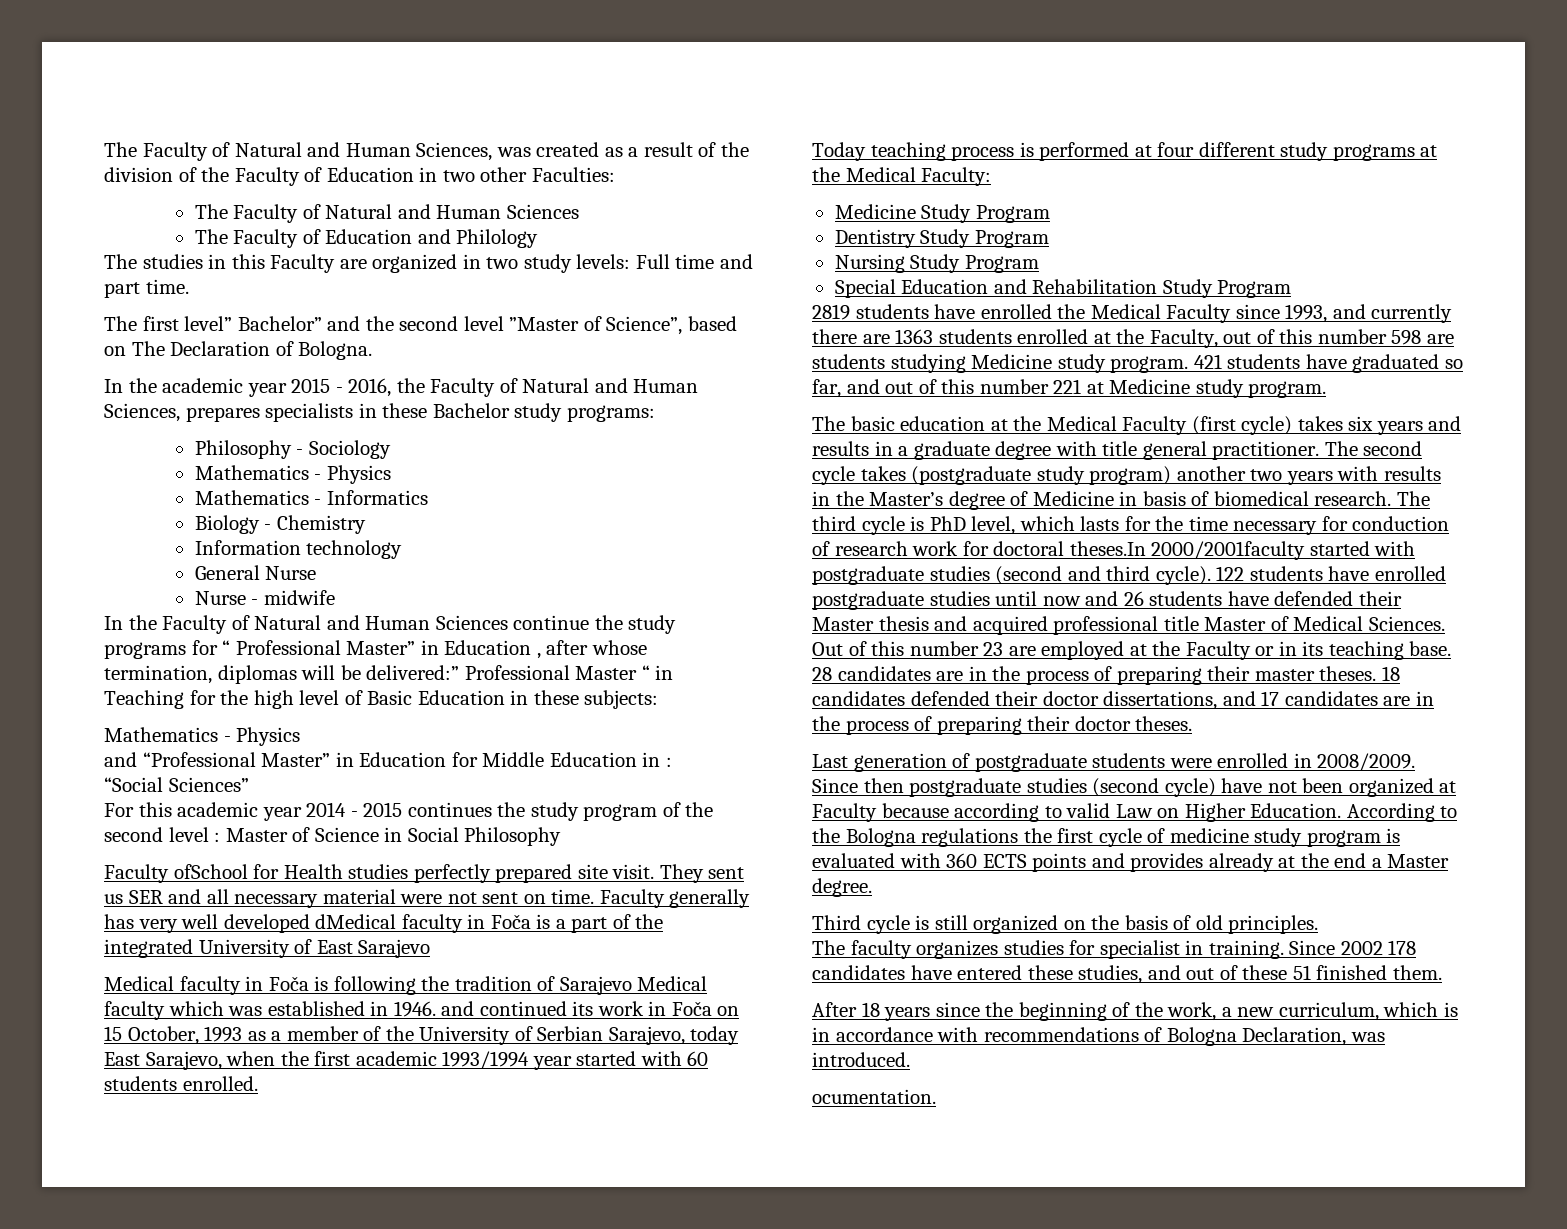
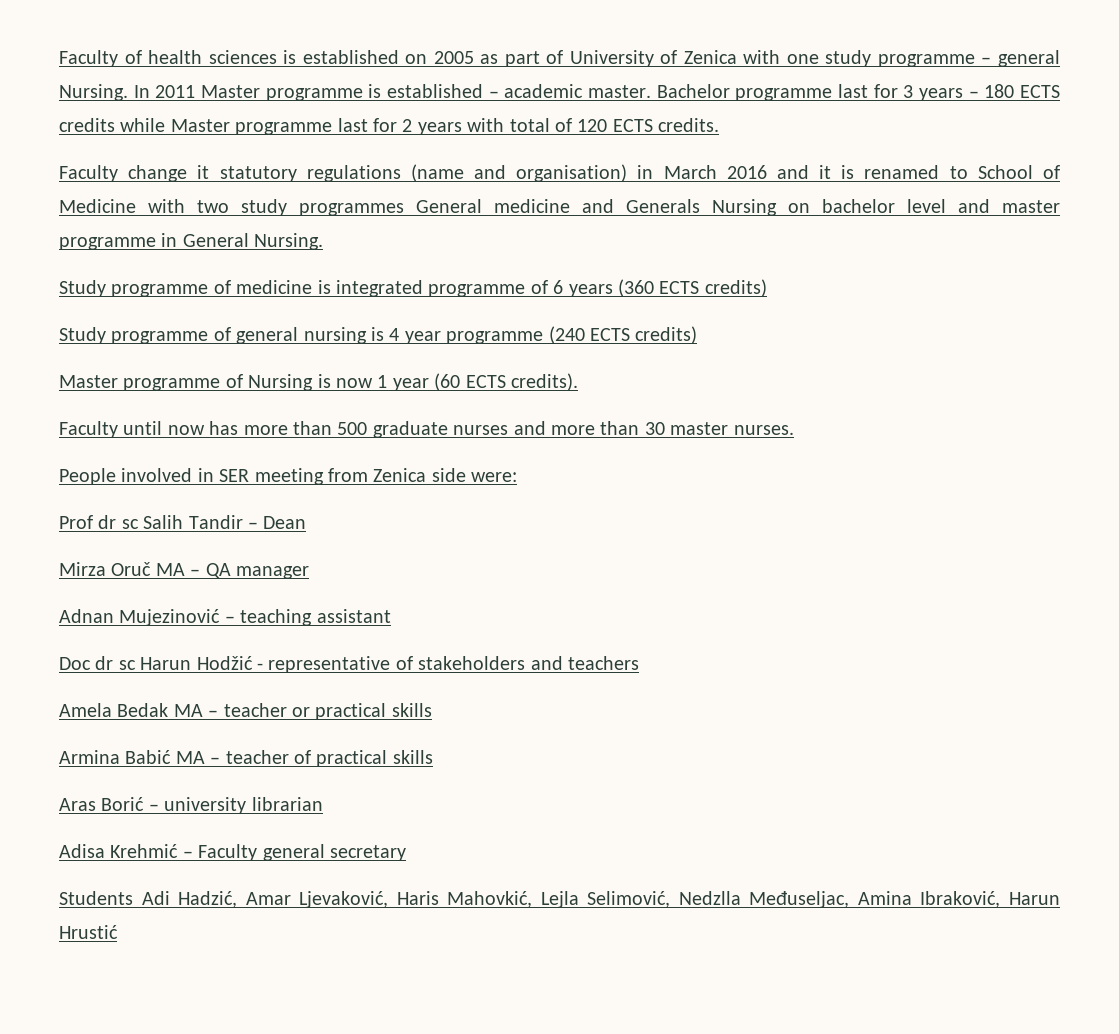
[104,142,749,161] [104,167,615,186] [194,204,579,223] [194,229,539,248] [104,254,753,273] [104,279,189,298] [104,316,737,335] [104,341,373,360] [104,378,699,397] [104,403,655,422] [194,440,391,459] [194,465,391,484] [194,490,428,505] [194,515,366,534] [194,540,403,559] [194,565,317,580] [194,590,335,605] [104,615,677,634] [104,640,647,659] [104,665,674,684] [104,690,659,709] [104,727,301,746] [104,752,672,767] [104,777,249,792] [104,802,714,821] [104,827,562,846] [104,864,745,883] [104,889,751,908] [104,914,664,933] [104,939,431,958] [104,976,708,995] [104,1001,740,1020] [104,1026,740,1045] [104,1051,709,1070] [104,1076,258,1091] [812,142,1438,161] [812,167,992,186] [834,204,1050,223] [834,229,1049,248] [834,254,1039,273] [834,279,1292,298] [812,304,1453,323] [812,329,1454,348] [812,354,1463,373] [812,379,1327,398] [812,416,1462,435] [812,441,1423,460] [812,466,1441,485] [812,491,1430,510] [812,516,1450,535] [812,541,1416,560] [812,566,1446,585] [812,591,1402,610] [812,616,1445,635] [812,641,1452,660] [812,666,1400,685] [812,691,1434,710] [812,716,1193,735] [812,753,1416,772] [812,778,1457,797] [812,803,1458,822] [812,828,1401,847] [812,853,1450,872] [812,878,872,897] [812,915,1319,934] [812,940,1417,959] [812,965,1442,984] [812,1002,1458,1021] [812,1027,1385,1046] [812,1052,910,1067] [812,1089,936,1104] The Faculty of Natural and Human Sciences, was created as a result of the division of the Faculty of Education in two other Faculties: // The Faculty of Natural and Human Sciences // The Faculty of Education and Philology // The studies in this Faculty are organized in two study levels: Full time and part time. // The first level” Bachelor” and the second level ”Master of Science”, based on The Declaration of Bologna. // In the academic year 2015 - 2016, the Faculty of Natural and Human Sciences, prepares specialists in these Bachelor study programs: // Philosophy - Sociology // Mathematics - Physics // Mathematics - Informatics // Biology - Chemistry // Information technology // General Nurse // Nurse - midwife // In the Faculty of Natural and Human Sciences continue the study programs for “ Professional Master” in Education , after whose termination, diplomas will be delivered:” Professional Master “ in Teaching for the high level of Basic Education in these subjects: // Mathematics - Physics // and “Professional Master” in Education for Middle Education in : // “Social Sciences” // For this academic year 2014 - 2015 continues the study program of the second level : Master of Science in Social Philosophy // Faculty ofSchool for Health studies perfectly prepared site visit. They sent us SER and all necessary material were not sent on time. Faculty generally has very well developed dMedical faculty in Foča is a part of the integrated University of East Sarajevo // Medical faculty in Foča is following the tradition of Sarajevo Medical faculty which was established in 1946. and continued its work in Foča on 15 October, 1993 as a member of the University of Serbian Sarajevo, today East Sarajevo, when the first academic 1993/1994 year started with 60 students enrolled. // Today teaching process is performed at four different study programs at the Medical Faculty: // Medicine Study Program // Dentistry Study Program // Nursing Study Program // Special Education and Rehabilitation Study Program // 2819 students have enrolled the Medical Faculty since 1993, and currently there are 1363 students enrolled at the Faculty, out of this number 598 are students studying Medicine study program. 421 students have graduated so far, and out of this number 221 at Medicine study program. // The basic education at the Medical Faculty (first cycle) takes six years and results in a graduate degree with title general practitioner. The second cycle takes (postgraduate study program) another two years with results in the Master’s degree of Medicine in basis of biomedical research. The third cycle is PhD level, which lasts for the time necessary for conduction of research work for doctoral theses.In 2000/2001faculty started with postgraduate studies (second and third cycle). 122 students have enrolled postgraduate studies until now and 26 students have defended their Master thesis and acquired professional title Master of Medical Sciences. Out of this number 23 are employed at the Faculty or in its teaching base. 28 candidates are in the process of preparing their master theses. 18 candidates defended their doctor dissertations, and 17 candidates are in the process of preparing their doctor theses. // Last generation of postgraduate students were enrolled in 2008/2009. Since then postgraduate studies (second cycle) have not been organized at Faculty because according to valid Law on Higher Education. According to the Bologna regulations the first cycle of medicine study program is evaluated with 360 ECTS points and provides already at the end a Master degree. // Third cycle is still organized on the basis of old principles. // The faculty organizes studies for specialist in training. Since 2002 178 candidates have entered these studies, and out of these 51 finished them. // After 18 years since the beginning of the work, a new curriculum, which is in accordance with recommendations of Bologna Declaration, was introduced. // ocumentation. -> [59,50,1060,67] [59,84,1060,101] [59,118,720,135] [59,164,1060,182] [59,199,1060,216] [59,233,324,250] [59,279,767,297] [59,326,698,344] [59,373,578,391] [59,421,794,438] [59,468,518,485] [59,515,307,529] [59,562,309,579] [59,609,391,626] [59,656,639,673] [59,703,432,720] [59,750,433,767] [59,797,323,814] [59,844,406,861] [59,891,1060,908] [59,925,118,939] Faculty of health sciences is established on 2005 as part of University of Zenica with one study programme – general Nursing. In 2011 Master programme is established – academic master. Bachelor programme last for 3 years – 180 ECTS credits while Master programme last for 2 years with total of 120 ECTS credits. // Faculty change it statutory regulations (name and organisation) in March 2016 and it is renamed to School of Medicine with two study programmes General medicine and Generals Nursing on bachelor level and master programme in General Nursing. // Study programme of medicine is integrated programme of 6 years (360 ECTS credits) // Study programme of general nursing is 4 year programme (240 ECTS credits) // Master programme of Nursing is now 1 year (60 ECTS credits). // Faculty until now has more than 500 graduate nurses and more than 30 master nurses. // People involved in SER meeting from Zenica side were: // Prof dr sc Salih Tandir – Dean // Mirza Oruč MA – QA manager // Adnan Mujezinović – teaching assistant // Doc dr sc Harun Hodžić - representative of stakeholders and teachers // Amela Bedak MA – teacher or practical skills // Armina Babić MA – teacher of practical skills // Aras Borić – university librarian // Adisa Krehmić – Faculty general secretary // Students Adi Hadzić, Amar Ljevaković, Haris Mahovkić, Lejla Selimović, Nedzlla Međuseljac, Amina Ibraković, Harun Hrustić

